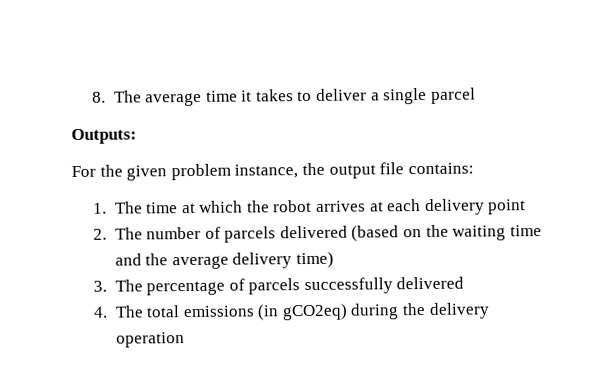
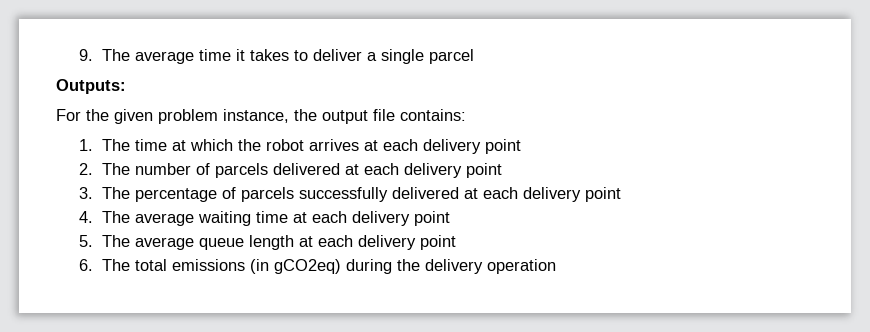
[92,91,107,103] 8. -> [79,49,94,61] 9.
[351,224,542,242] [114,251,334,270] (based on the waiting time and the average delivery time) -> [345,163,503,178] at each delivery point
[93,306,109,318] // 4. -> [464,187,622,202] [79,211,451,226] [79,235,457,250] [79,259,94,271] at each delivery point // 4. The average waiting time at each delivery point // 5. The average queue length at each delivery point // 6.

